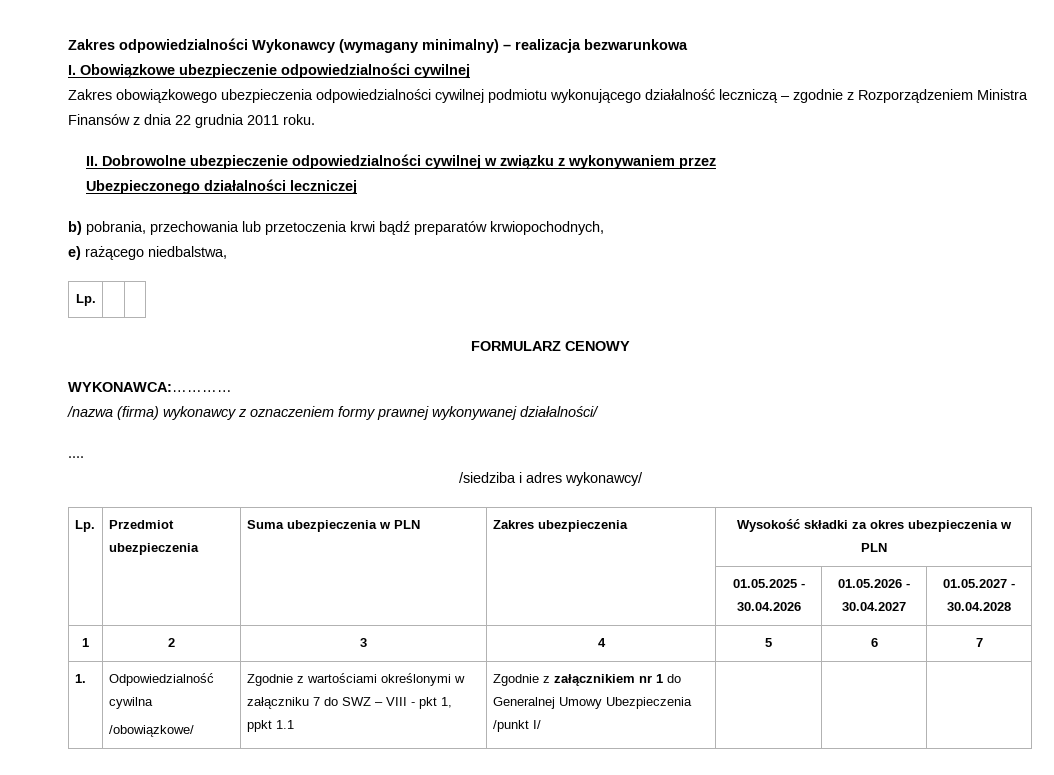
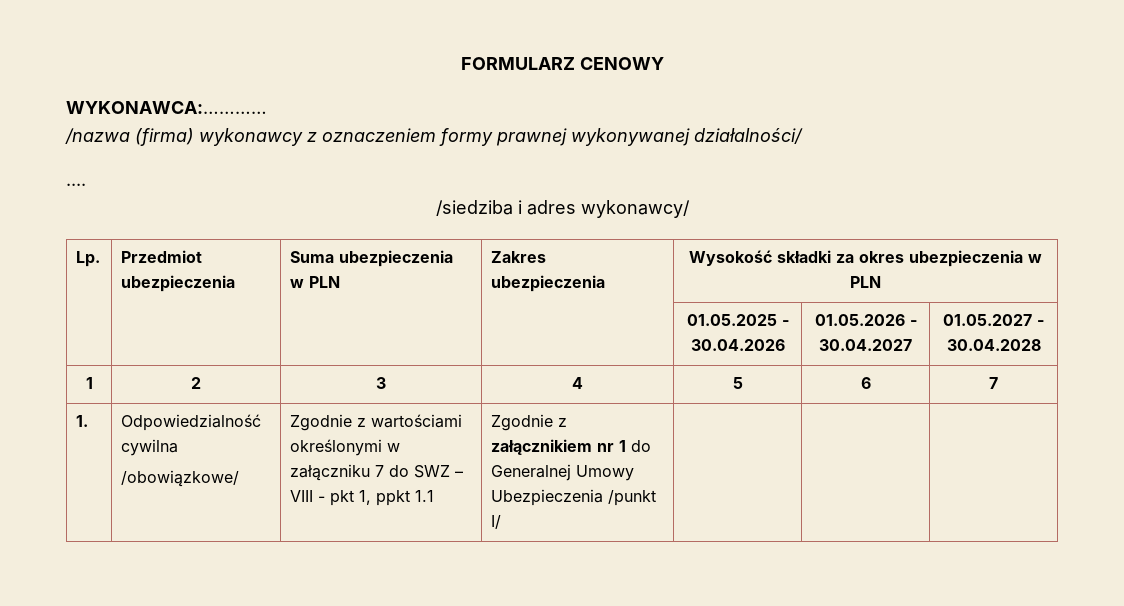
[68,38,688,53] [68,63,470,79] [68,89,1028,103] [68,114,315,128] [86,154,717,170] [86,179,358,194] [68,221,604,235] [68,246,227,260] [75,294,96,306] Zakres odpowiedzialności Wykonawcy (wymagany minimalny) – realizacja bezwarunkowa // I. Obowiązkowe ubezpieczenie odpowiedzialności cywilnej // Zakres obowiązkowego ubezpieczenia odpowiedzialności cywilnej podmiotu wykonującego działalność leczniczą – zgodnie z Rozporządzeniem Ministra Finansów z dnia 22 grudnia 2011 roku. // II. Dobrowolne ubezpieczenie odpowiedzialności cywilnej w związku z wykonywaniem przez // Ubezpieczonego działalności leczniczej // b) pobrania, przechowania lub przetoczenia krwi bądź preparatów krwiopochodnych, // e) rażącego niedbalstwa, // Lp. | | // -> (460, 63) none

